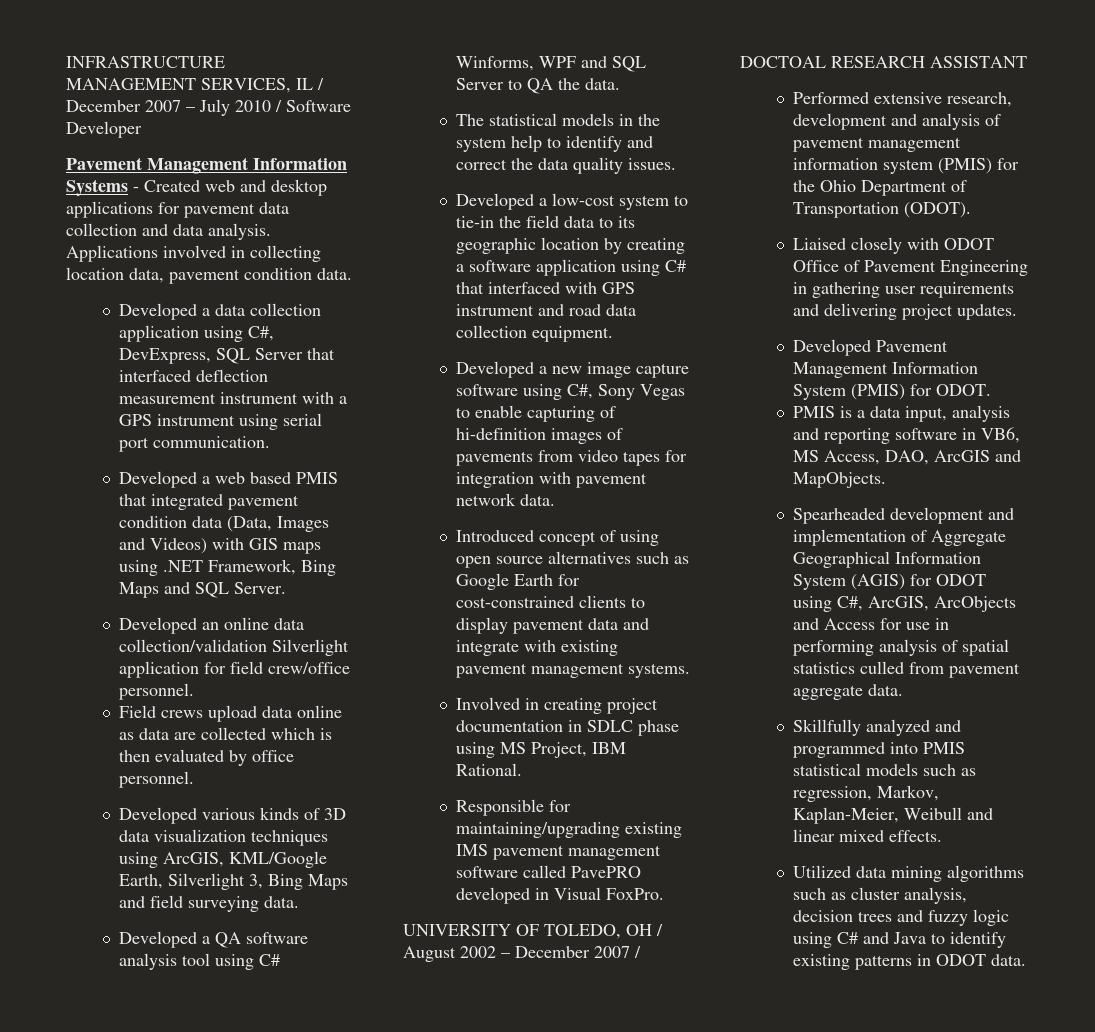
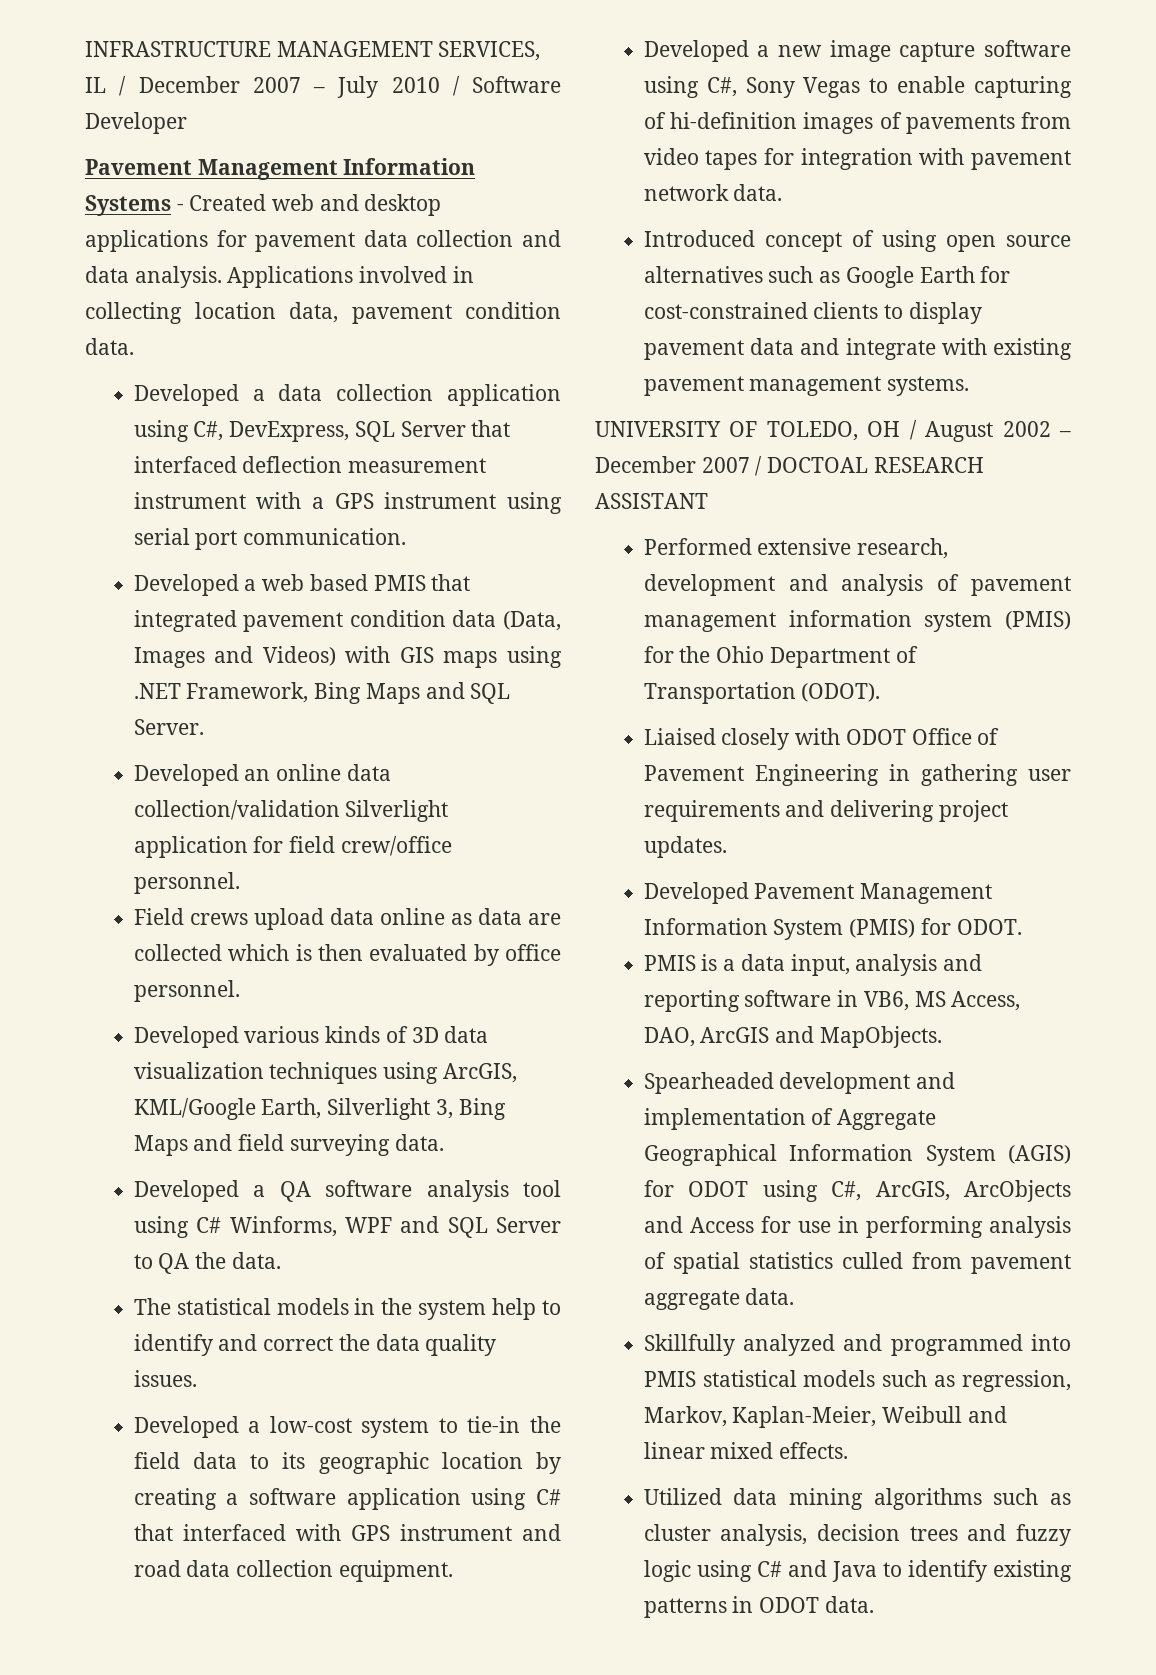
[456,697,659,714] [456,720,680,736] [456,742,627,758] [456,763,523,776] [456,799,572,816] [456,822,683,838] [456,844,662,860] [456,865,642,878] [456,887,665,904] // Involved in creating project documentation in SDLC phase using MS Project, IBM Rational. // Responsible for maintaining/upgrading existing IMS pavement management software called PavePRO developed in Visual FoxPro. -> (970, 386) none

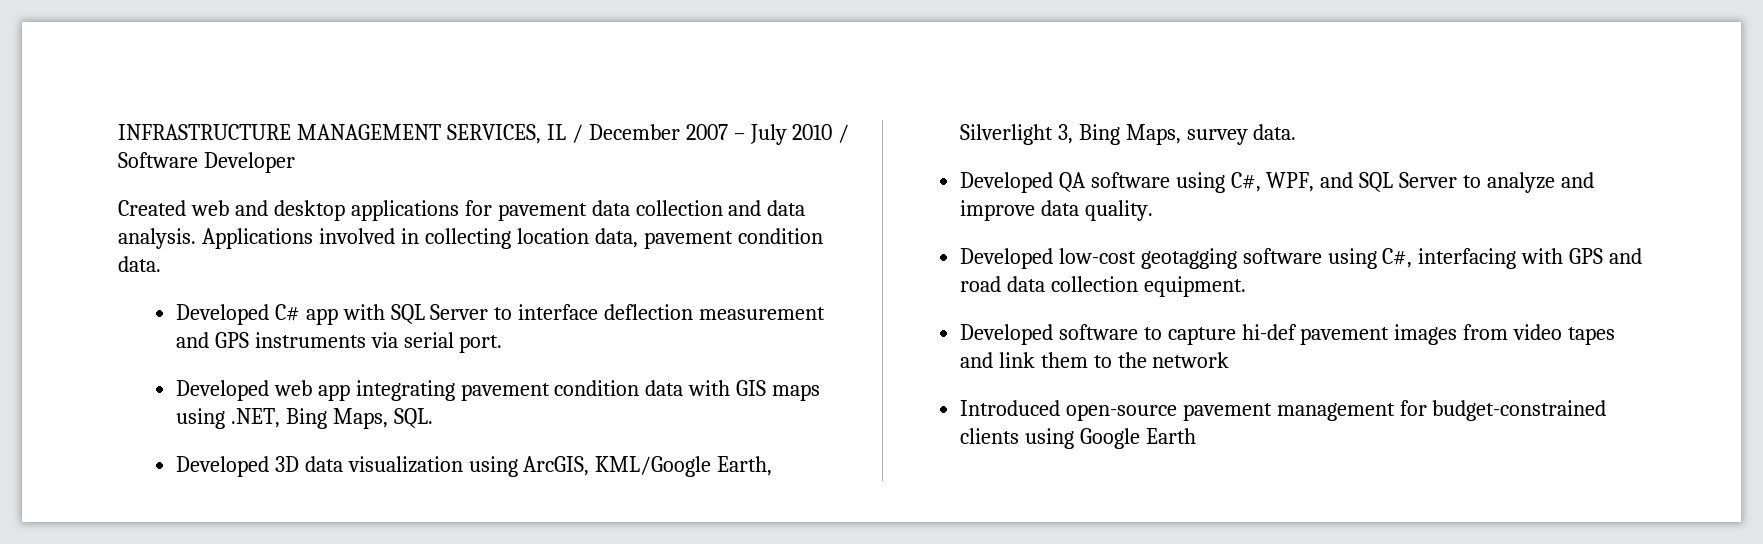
[85,158,476,180] [85,195,184,216] Pavement Management Information Systems - -> (295, 162) none
[252,384,561,406] [133,420,511,442] [133,456,487,473] [133,492,562,514] [133,528,407,550] [133,574,471,596] [133,610,561,632] [133,646,562,668] [133,682,511,704] [133,719,204,735] [133,764,391,786] [133,800,449,822] [133,836,452,858] [133,872,240,894] [133,908,561,930] [133,944,561,966] [133,980,240,1002] [133,1026,408,1048] a data collection application using C#, DevExpress, SQL Server that interfaced deflection measurement instrument with a GPS instrument using serial port communication. // Developed a web based PMIS that integrated pavement condition data (Data, Images and Videos) with GIS maps using .NET Framework, Bing Maps and SQL Server. // Developed an online data collection/validation Silverlight application for field crew/office personnel. // Field crews upload data online as data are collected which is then evaluated by office personnel. // Developed various kinds of -> [274,304,826,325] [175,332,503,353] [175,380,821,401] [175,408,433,429] [175,456,269,477] C# app with SQL Server to interface deflection measurement and GPS instruments via serial port. // Developed web app integrating pavement condition data with GIS maps using .NET, Bing Maps, SQL. // Developed
[269,1062,378,1084] techniques -> (463, 464) none
[133,1134,444,1156] [133,1180,266,1202] Maps and field surveying data. // Developed a -> [1125,124,1297,145] [959,172,1053,193] Maps, survey data. // Developed
[426,1180,561,1202] [133,1216,561,1238] [133,1252,281,1274] [133,1298,561,1320] [133,1334,497,1356] [133,1370,197,1387] [133,1416,561,1438] [133,1452,561,1474] [133,1488,561,1510] [133,1524,286,1541] analysis tool using C# Winforms, WPF and SQL Server to QA the data. // The statistical models in the system help to identify and correct the data quality issues. // Developed a low-cost system to tie-in the field data to its geographic location by creating a software application using C# that interfaced -> [1175,172,1595,193] [959,200,1153,221] [959,248,1517,269] using C#, WPF, and SQL Server to analyze and improve data quality. // Developed low-cost geotagging software using C#, interfacing
[399,1524,512,1541] instrument -> (1604, 256) none
[757,40,1071,62] [643,76,1072,98] [643,112,1071,134] [643,148,1071,170] a new image capture software using C#, Sony Vegas to enable capturing of hi-definition images of pavements from video tapes for integration with pavement -> [1058,324,1616,345] [959,352,1147,368] software to capture hi-def pavement images from video tapes and link them to the
[733,184,783,201] data. -> (1230, 360) none
[764,230,1071,252] [643,266,1011,288] [643,302,982,324] [643,338,1072,360] [643,376,970,396] [595,420,1071,442] [595,456,984,476] [595,493,708,509] [643,538,949,559] [643,574,1071,596] [643,610,1071,632] [643,646,918,668] [643,682,881,704] [643,728,1000,750] [643,764,1071,786] [643,800,1008,822] [643,836,727,858] [643,882,993,904] [643,918,1022,940] [643,954,982,976] [643,990,1021,1012] [643,1026,942,1048] [643,1072,956,1094] [643,1108,937,1130] [643,1144,1071,1166] [643,1180,1071,1202] [643,1216,1071,1238] [643,1252,1071,1274] [643,1288,795,1310] [643,1334,1071,1356] [643,1370,1071,1392] [643,1406,1007,1428] [643,1442,849,1459] [643,1488,1071,1510] [643,1524,1071,1546] [643,1560,1072,1582] [643,1596,874,1618] concept of using open source alternatives such as Google Earth for cost-constrained clients to display pavement data and integrate with existing pavement management systems. // UNIVERSITY OF TOLEDO, OH / August 2002 – December 2007 / DOCTOAL RESEARCH ASSISTANT // Performed extensive research, development and analysis of pavement management information system (PMIS) for the Ohio Department of Transportation (ODOT). // Liaised closely with ODOT Office of Pavement Engineering in gathering user requirements and delivering project updates. // Developed Pavement Management Information System (PMIS) for ODOT. // PMIS is a data input, analysis and reporting software in VB6, MS Access, DAO, ArcGIS and MapObjects. // Spearheaded development and implementation of Aggregate Geographical Information System (AGIS) for ODOT using C#, ArcGIS, ArcObjects and Access for use in performing analysis of spatial statistics culled from pavement aggregate data. // Skillfully analyzed and programmed into PMIS statistical models such as regression, Markov, Kaplan-Meier, Weibull and linear mixed effects. // Utilized data mining algorithms such as cluster analysis, decision trees and fuzzy logic using C# and Java to identify existing patterns in ODOT data. -> [1065,400,1607,421] [959,428,1196,449] open-source pavement management for budget-constrained clients using Google Earth

